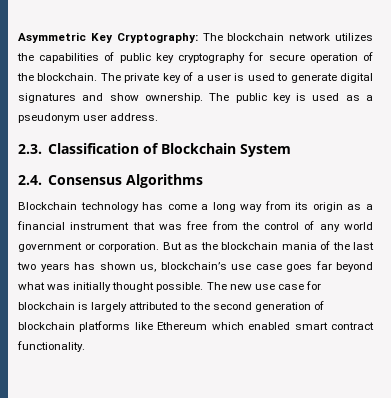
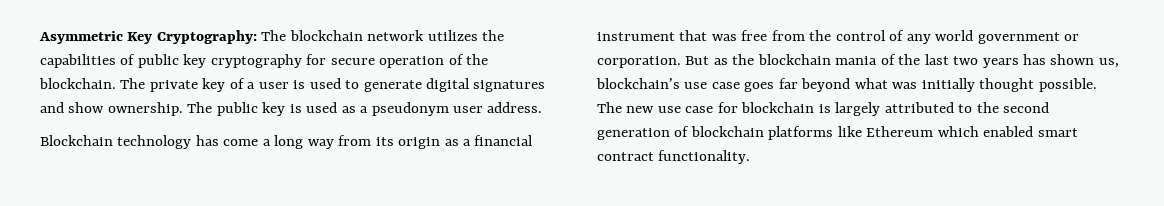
[18,143,291,157] [18,174,203,188] // 2.3. Classification of Blockchain System // 2.4. Consensus Algorithms -> (543, 107) none

